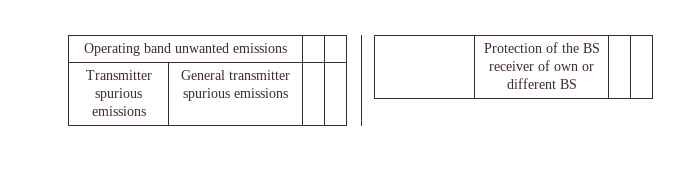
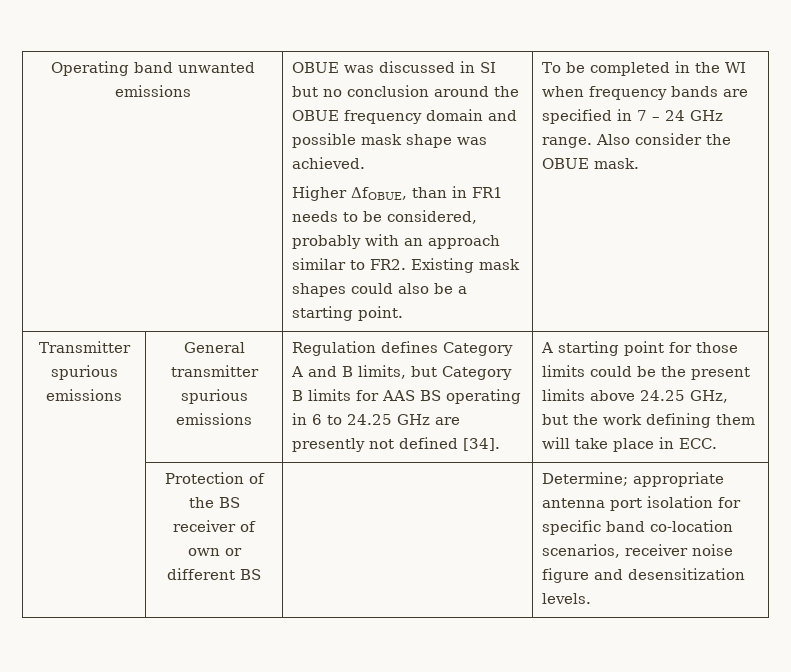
(287, 48) | -> [292,61,497,73] [292,85,520,97] [292,109,518,124] [292,133,488,148] [292,157,366,169] [292,186,504,201] [292,210,478,224] [292,234,501,249] [292,258,521,273] [292,283,468,297] [292,306,404,321] [542,61,747,76] [542,86,749,100] [542,109,724,124] [542,133,732,148] [542,158,640,169] OBUE was discussed in SI but no conclusion around the OBUE frequency domain and possible mask shape was achieved. // Higher ΔfOBUE, than in FR1 needs to be considered, probably with an approach similar to FR2. Existing mask shapes could also be a starting point. | To be completed in the WI when frequency bands are specified in 7 – 24 GHz range. Also consider the OBUE mask.
(288, 93) | -> [292,341,514,356] [291,365,513,380] [292,389,522,404] [292,413,461,425] [292,437,501,452] [541,341,739,356] [542,365,751,380] [542,389,729,403] [542,413,756,428] [542,437,718,452] Regulation defines Category A and B limits, but Category B limits for AAS BS operating in 6 to 24.25 GHz are presently not defined [34]. | A starting point for those limits could be the present limits above 24.25 GHz, but the work defining them will take place in ECC.
(577, 84) none -> [542,472,725,487] [542,496,742,511] [542,520,734,535] [542,544,734,558] [542,568,746,583] [542,593,592,604] Determine; appropriate antenna port isolation for specific band co-location scenarios, receiver noise figure and desensitization levels.

